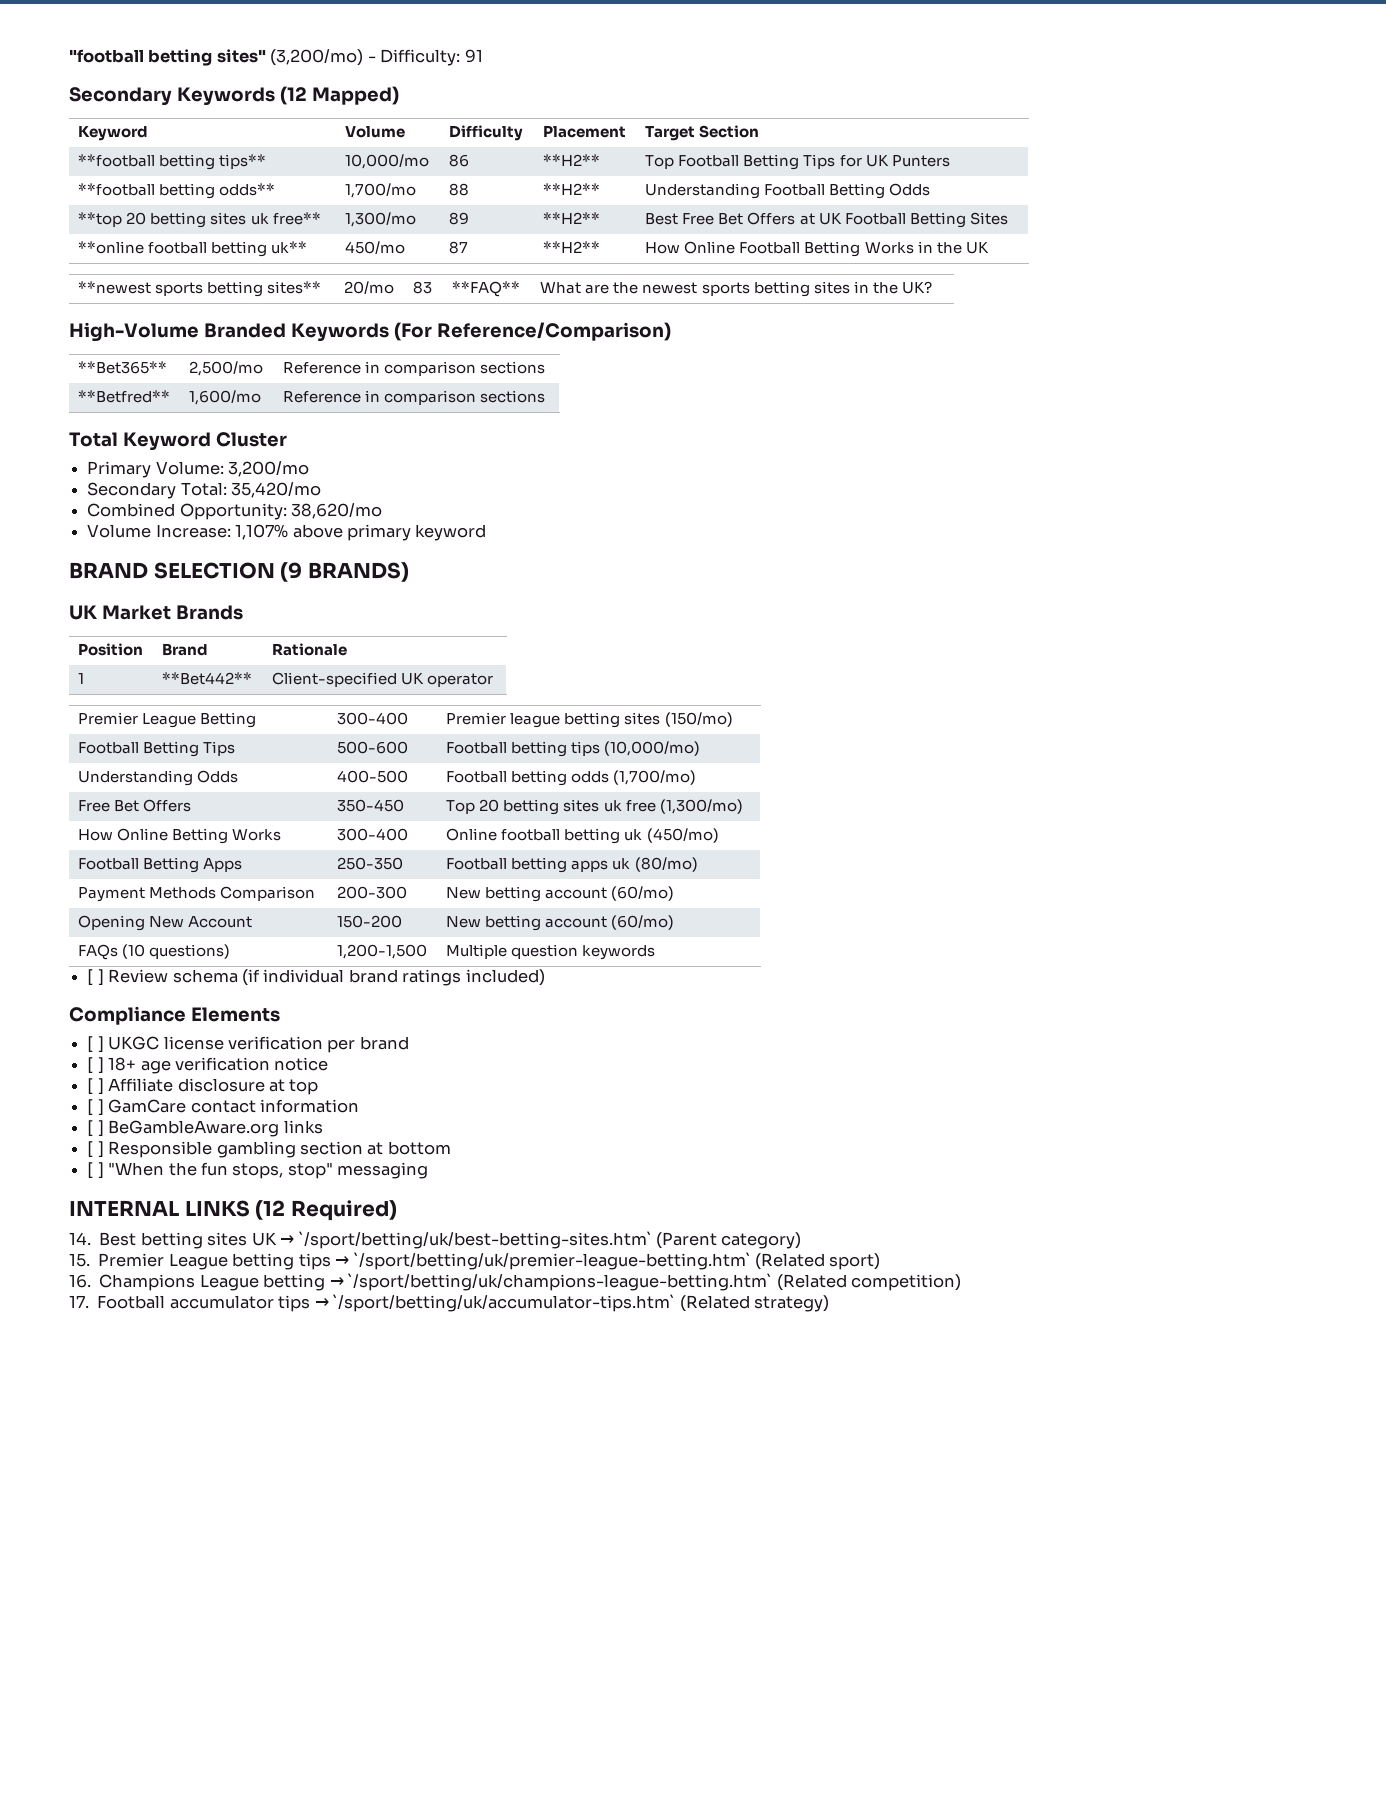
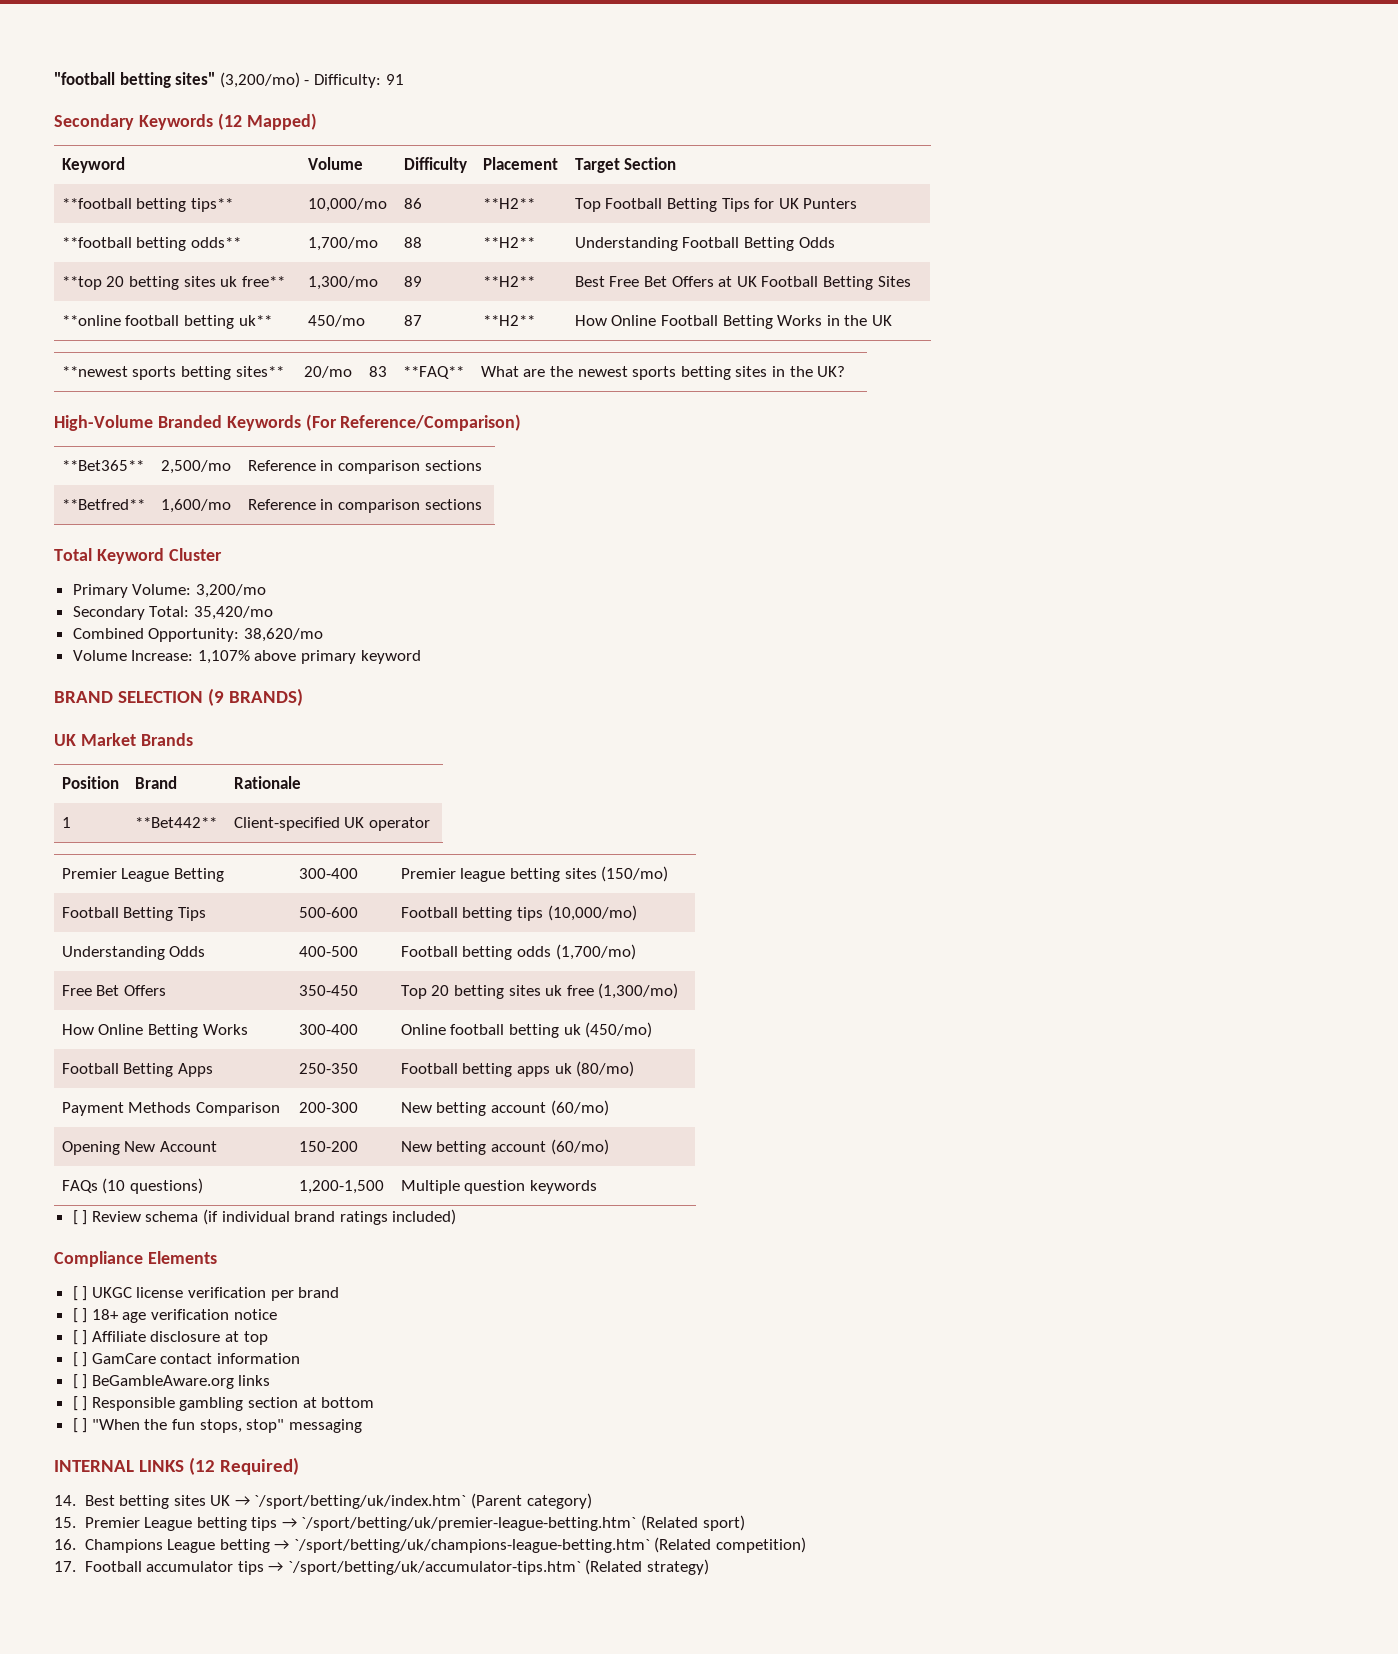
[298,1231,652,1249] `/sport/betting/uk/best-betting-sites.htm` -> [254,1495,467,1509] `/sport/betting/uk/index.htm`

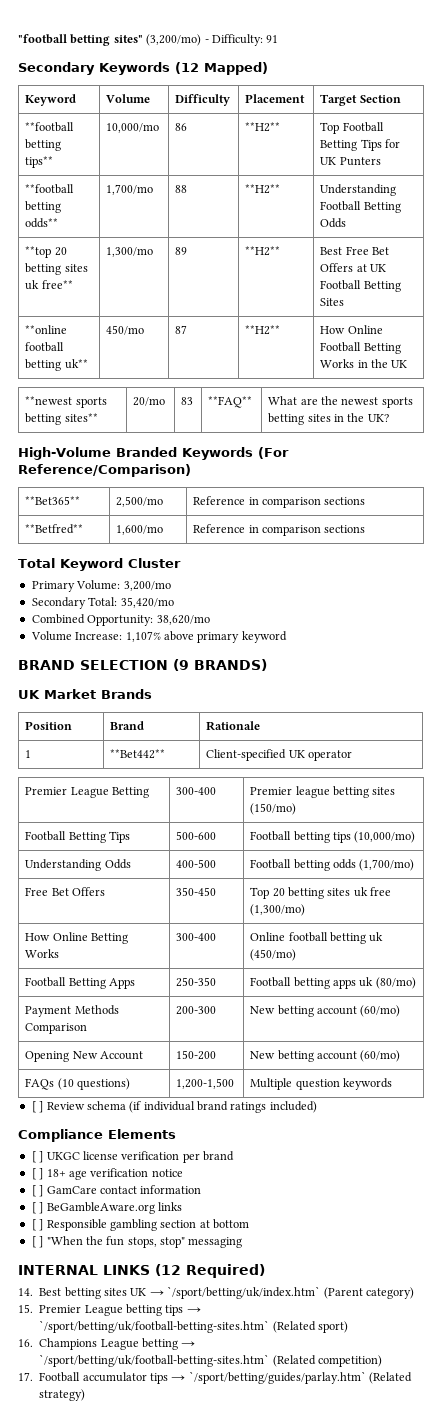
[72,1330,268,1345] // [ ] Affiliate disclosure at top -> (183, 1173) none
[301,1517,637,1531] `/sport/betting/uk/premier-league-betting.htm` -> [39,1320,270,1333] `/sport/betting/uk/football-betting-sites.htm`
[293,1539,650,1553] `/sport/betting/uk/champions-league-betting.htm` -> [39,1354,270,1367] `/sport/betting/uk/football-betting-sites.htm`
[287,1561,581,1575] `/sport/betting/uk/accumulator-tips.htm` -> [188,1371,366,1384] `/sport/betting/guides/parlay.htm`

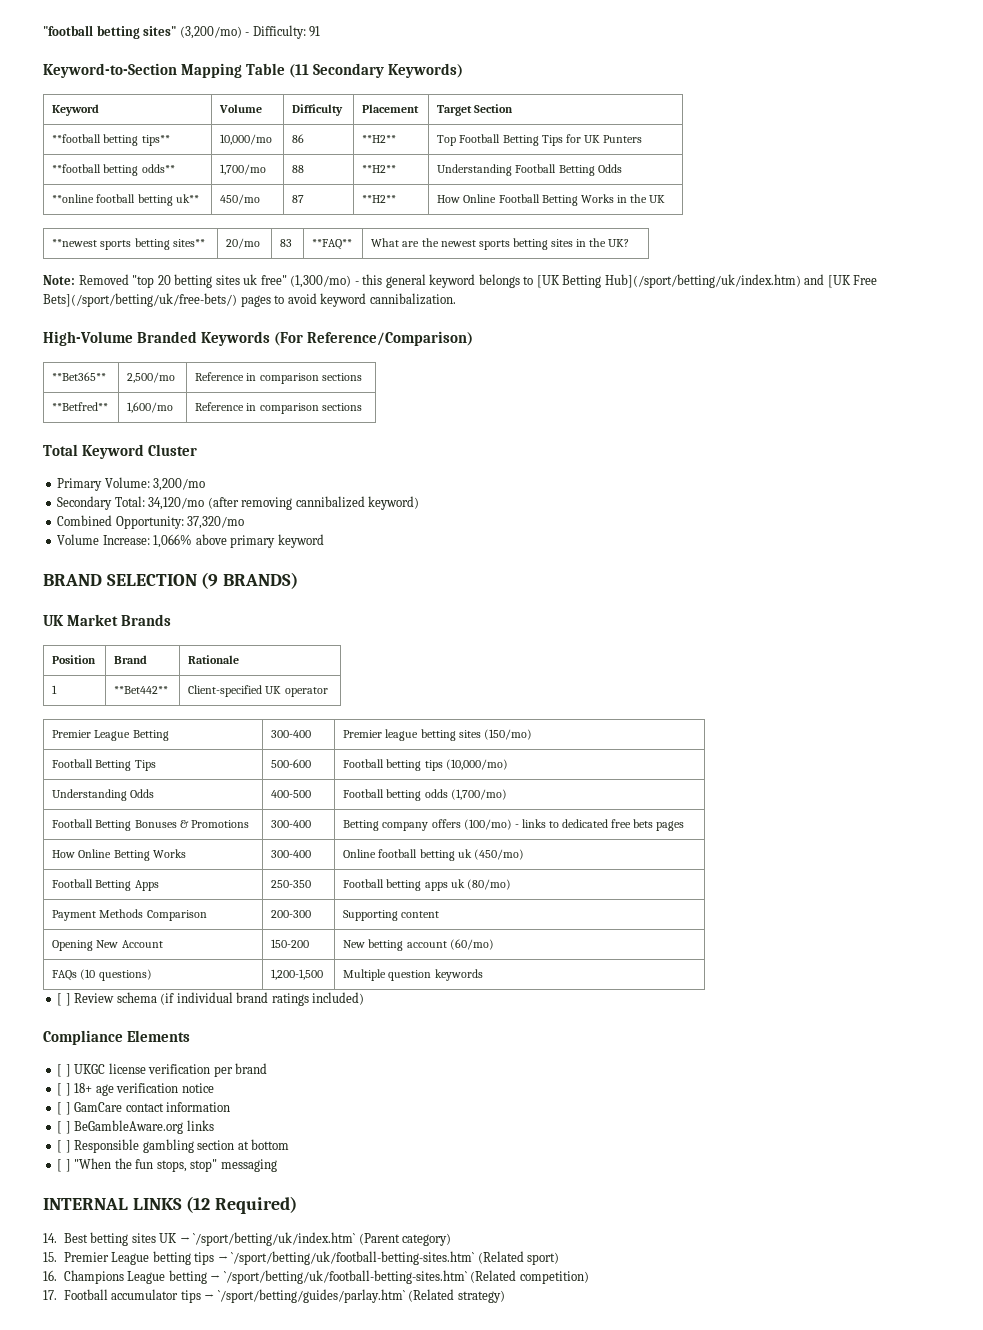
[18,62,268,75] Secondary Keywords (12 Mapped) -> [43,63,464,78] Keyword-to-Section Mapping Table (11 Secondary Keywords)
[25,246,67,258] [25,263,88,275] [25,280,73,290] [106,247,154,257] [175,247,188,255] [245,246,281,256] [320,246,390,255] [320,263,387,272] [320,280,401,292] [320,298,345,306] // **top 20 betting sites uk free** | 1,300/mo | 89 | **H2** | Best Free Bet Offers at UK Football Betting Sites -> (622, 168) none
(389, 418) none -> [43,274,878,288] [43,293,456,307] // Note: Removed "top 20 betting sites uk free" (1,300/mo) - this general keyword belongs to [UK Betting Hub](/sport/betting/uk/index.htm) and [UK Free Bets](/sport/betting/uk/free-bets/) pages to avoid keyword cannibalization.
[120,597,174,608] 35,420/mo -> [148,496,420,510] 34,120/mo (after removing cannibalized keyword)
[156,615,210,625] 38,620/mo -> [187,516,245,529] 37,320/mo
[125,631,161,642] 1,107% -> [153,534,193,548] 1,066%
[25,887,106,896] [176,887,217,896] [250,887,392,899] [250,904,306,916] Free Bet Offers | 350-450 | Top 20 betting sites uk free (1,300/mo) -> [52,819,249,831] [271,820,312,828] [343,819,685,831] Football Betting Bonuses & Promotions | 300-400 | Betting company offers (100/mo) - links to dedicated free bets pages
[250,1005,401,1017] New betting account (60/mo) -> [343,910,440,921] Supporting content

